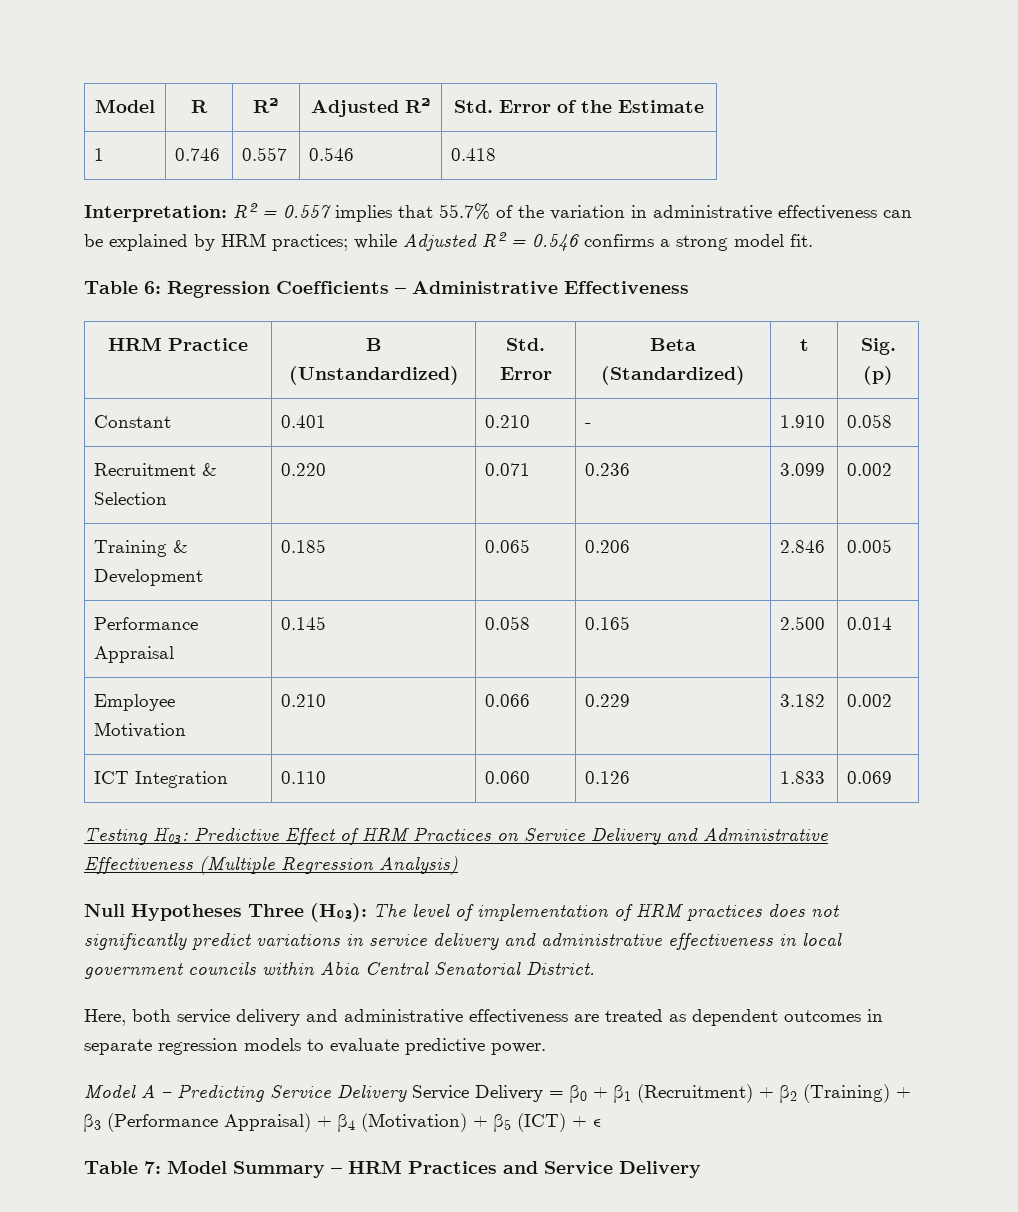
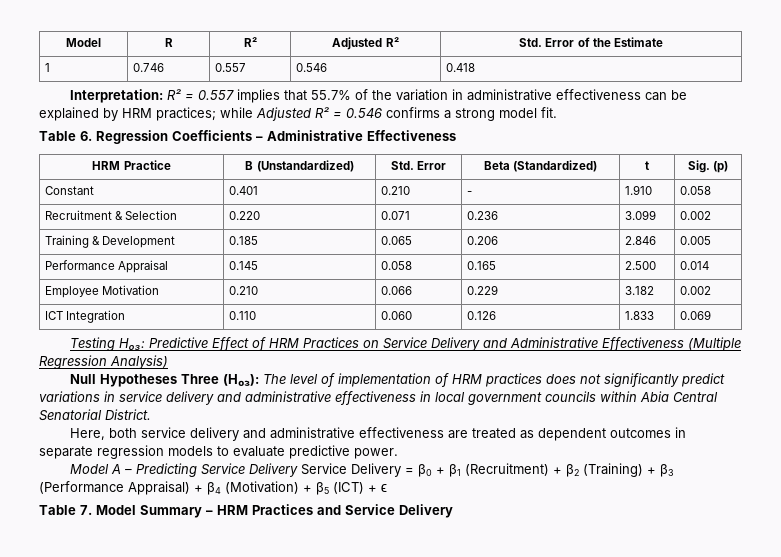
[144,281,161,294] 6: -> [80,131,92,141] 6.
[144,1161,161,1174] 7: -> [80,505,92,515] 7.

